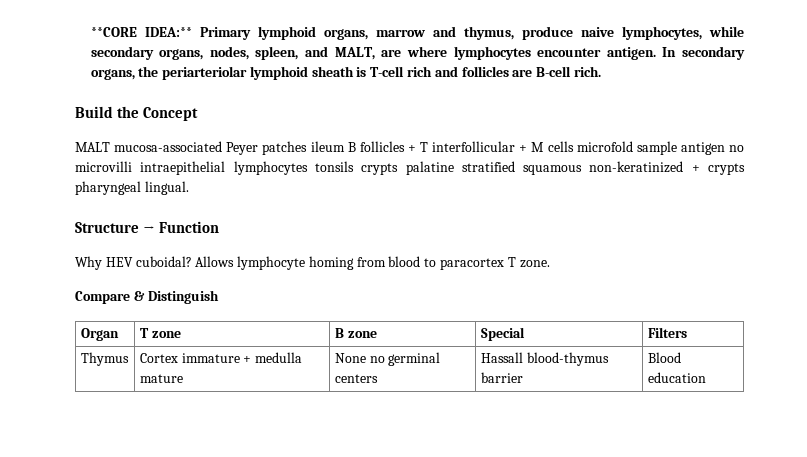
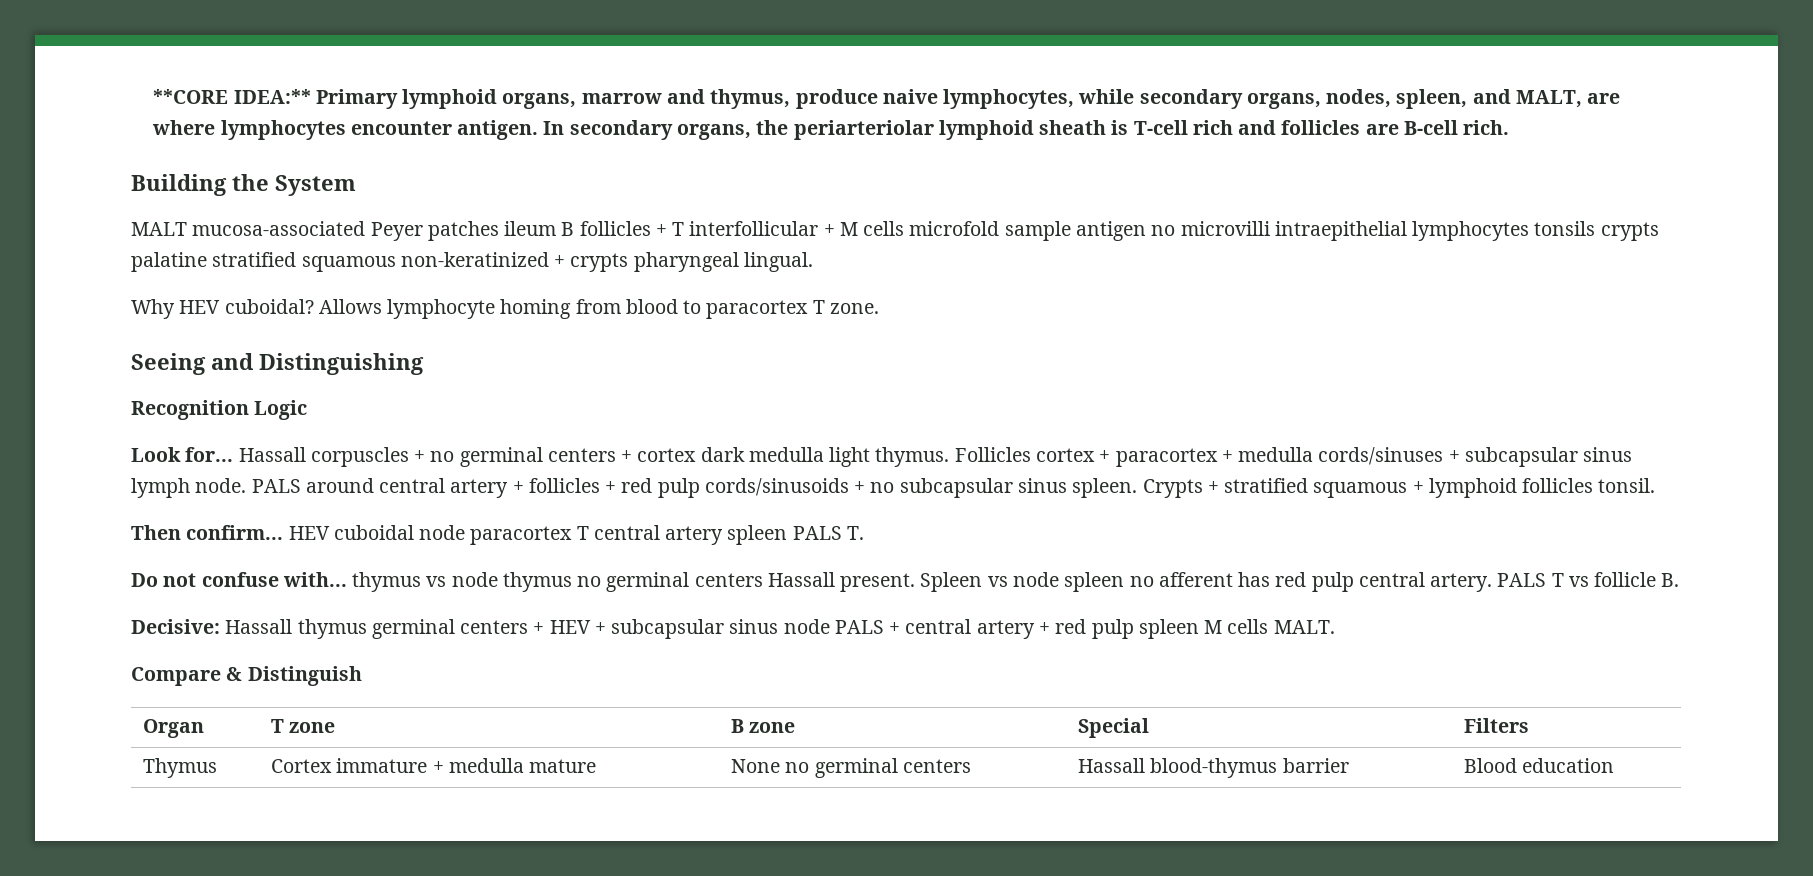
[75,106,199,121] Build the Concept -> [131,174,356,196] Building the System
[75,221,220,233] // Structure → Function -> (813, 262) none
(550, 264) none -> [131,353,424,375] [131,400,308,420] [131,447,1633,467] [131,478,1656,498] [131,525,864,545] [131,572,1680,592] [131,619,1335,639] // Seeing and Distinguishing // Recognition Logic // Look for... Hassall corpuscles + no germinal centers + cortex dark medulla light thymus. Follicles cortex + paracortex + medulla cords/sinuses + subcapsular sinus lymph node. PALS around central artery + follicles + red pulp cords/sinusoids + no subcapsular sinus spleen. Crypts + stratified squamous + lymphoid follicles tonsil. // Then confirm... HEV cuboidal node paracortex T central artery spleen PALS T. // Do not confuse with... thymus vs node thymus no germinal centers Hassall present. Spleen vs node spleen no afferent has red pulp central artery. PALS T vs follicle B. // Decisive: Hassall thymus germinal centers + HEV + subcapsular sinus node PALS + central artery + red pulp spleen M cells MALT.

